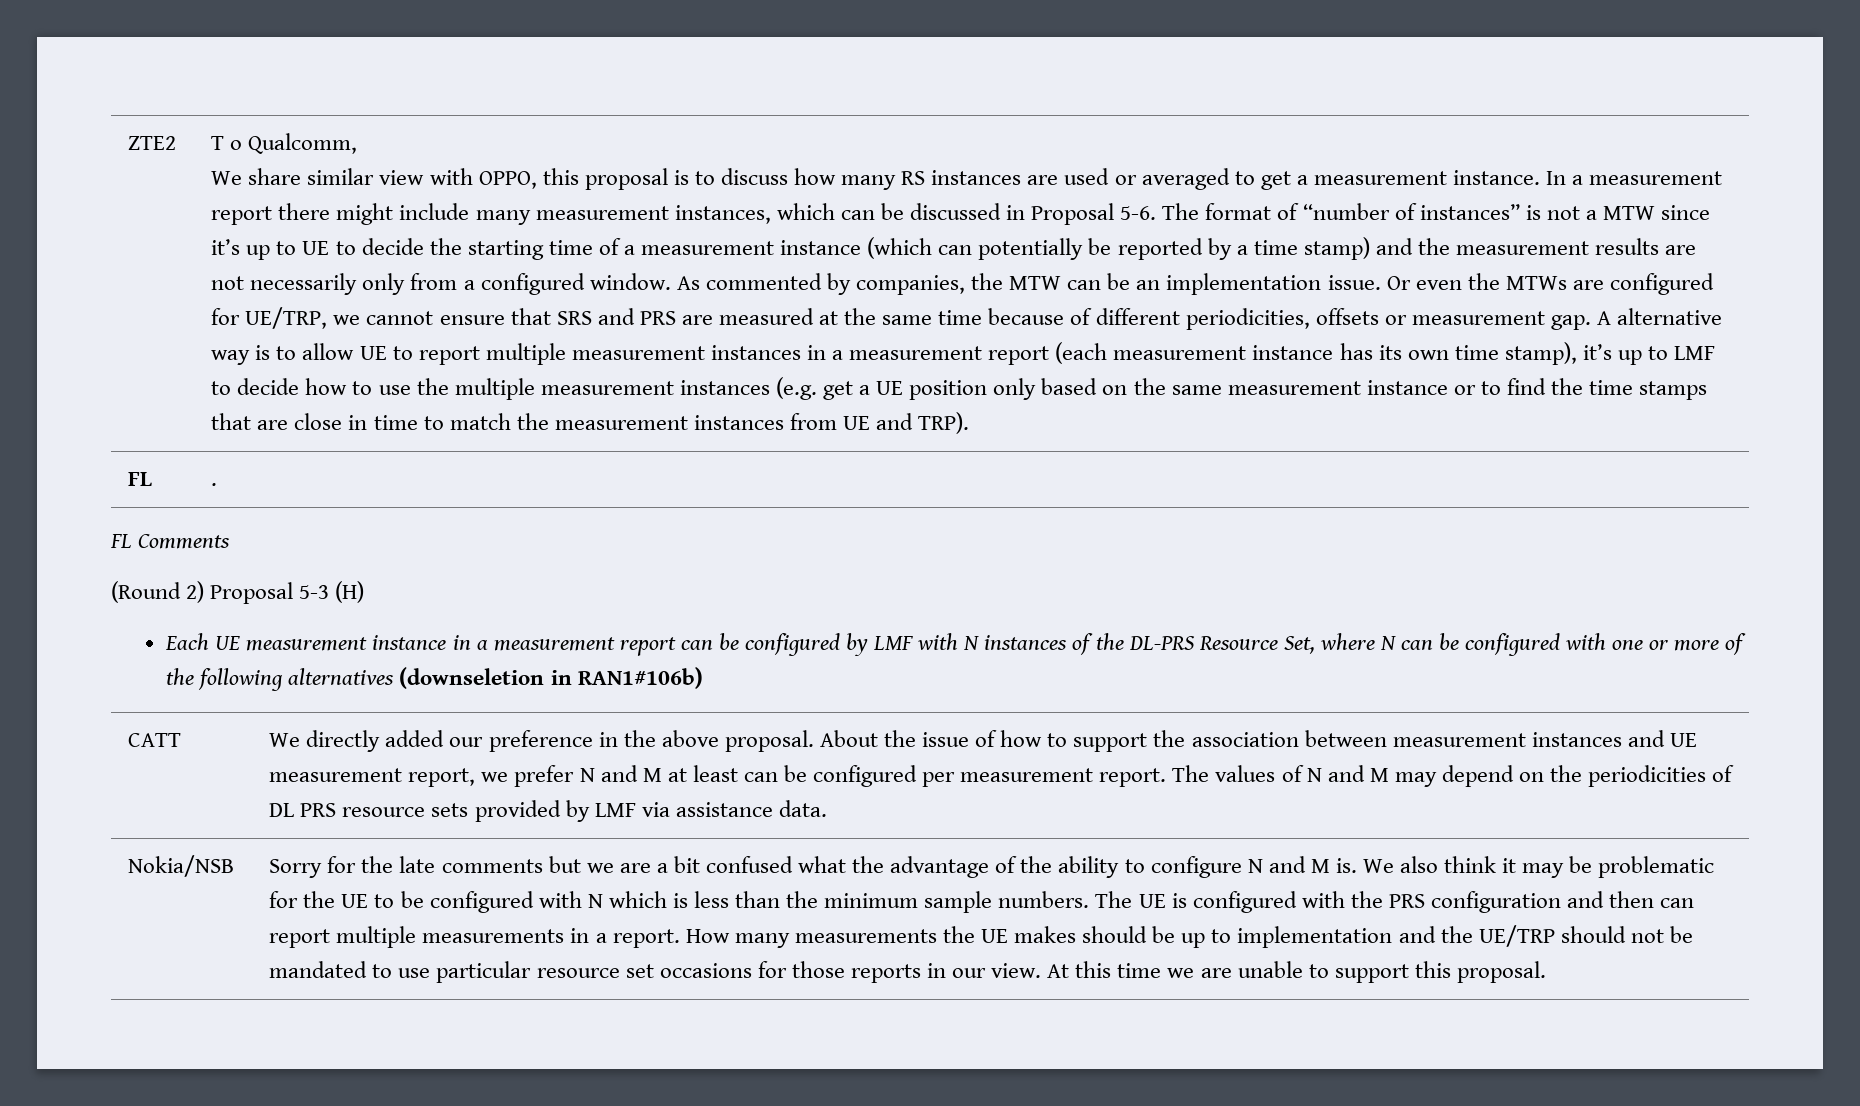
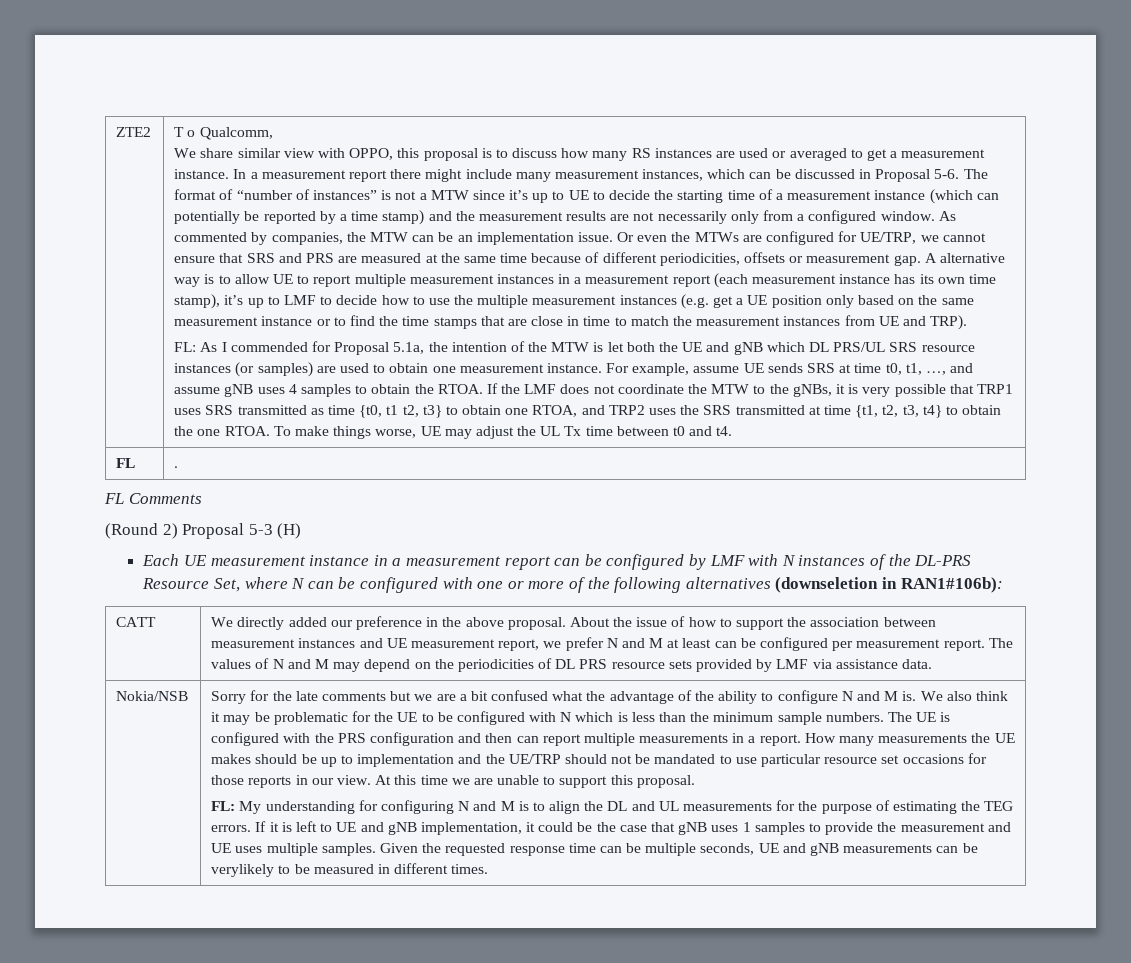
(970, 423) none -> [174,341,975,355] [174,362,974,377] [174,383,1013,397] [174,405,1002,418] [174,426,733,439] // FL: As I commended for Proposal 5.1a, the intention of the MTW is let both the UE and gNB which DL PRS/UL SRS resource instances (or samples) are used to obtain one measurement instance. For example, assume UE sends SRS at time t0, t1, …, and assume gNB uses 4 samples to obtain the RTOA. If the LMF does not coordinate the MTW to the gNBs, it is very possible that TRP1 uses SRS transmitted as time {t0, t1 t2, t3} to obtain one RTOA, and TRP2 uses the SRS transmitted at time {t1, t2, t3, t4} to obtain the one RTOA. To make things worse, UE may adjust the UL Tx time between t0 and t4.
[577,667,703,689] RAN1#106b) -> [900,577,1003,593] RAN1#106b):
(1546, 972) none -> [211,800,1014,814] [211,821,1011,835] [211,843,978,856] [211,863,489,877] // FL: My understanding for configuring N and M is to align the DL and UL measurements for the purpose of estimating the TEG errors. If it is left to UE and gNB implementation, it could be the case that gNB uses 1 samples to provide the measurement and UE uses multiple samples. Given the requested response time can be multiple seconds, UE and gNB measurements can be verylikely to be measured in different times.

